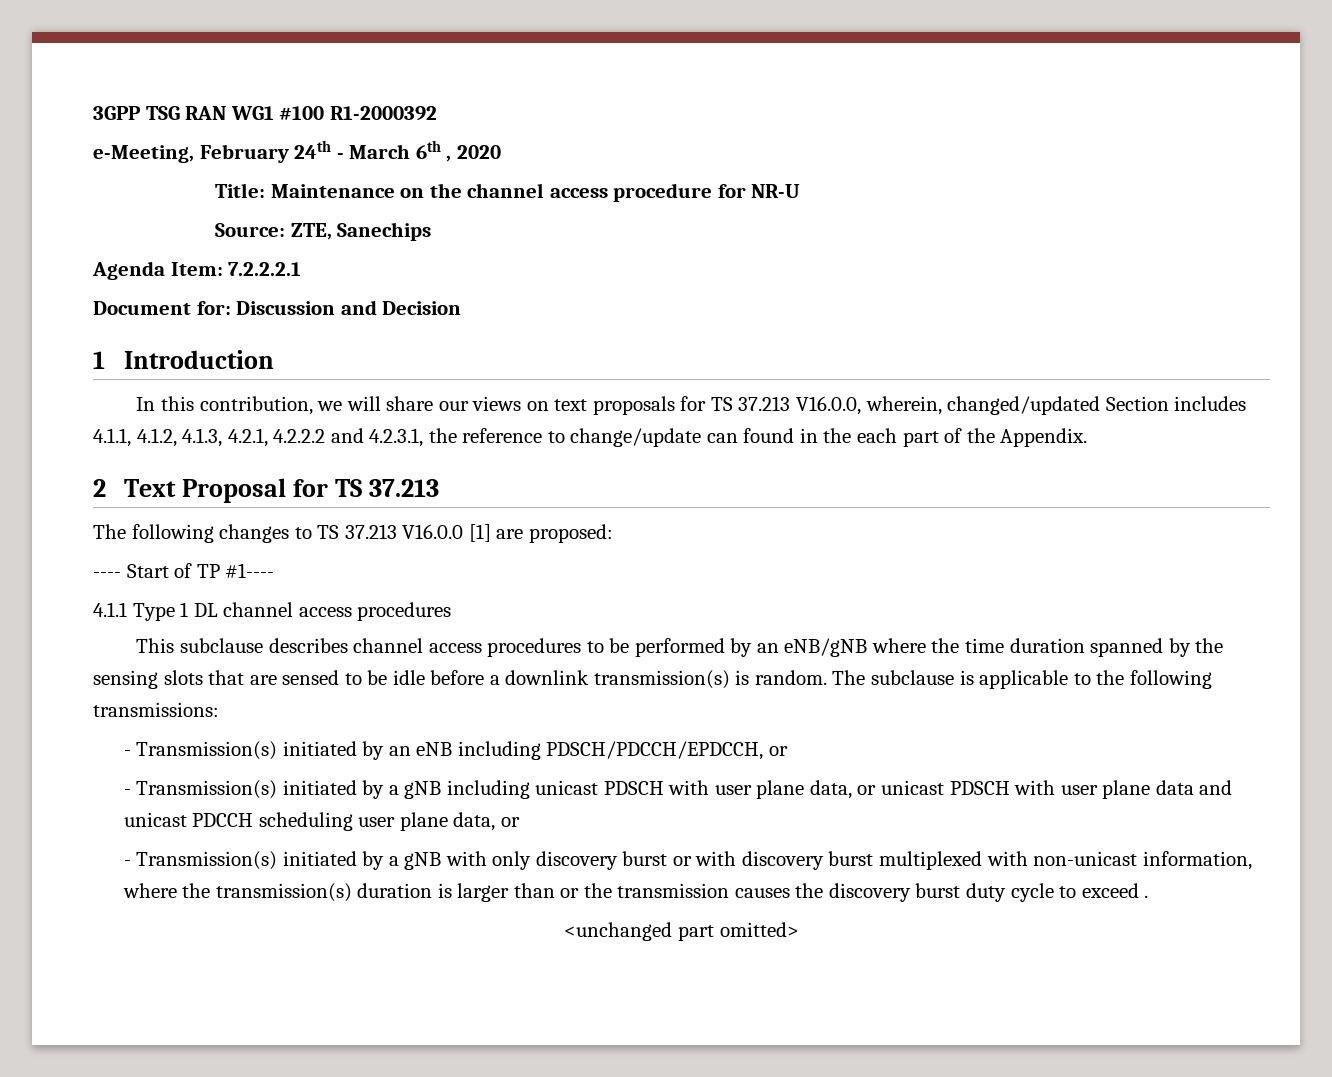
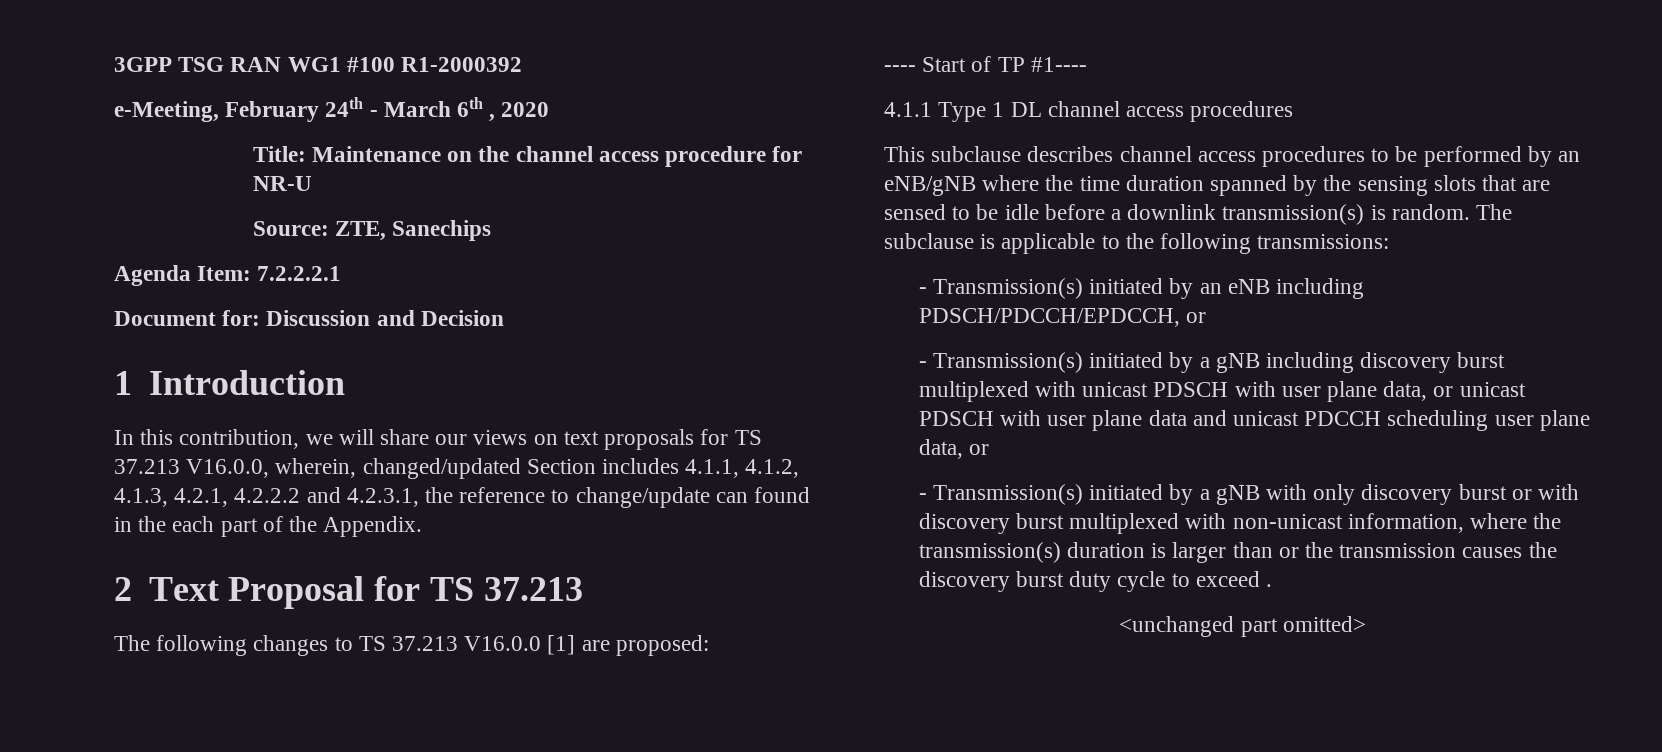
(530, 789) none -> [1360,352,1506,373] [918,381,1076,402] discovery burst multiplexed with

